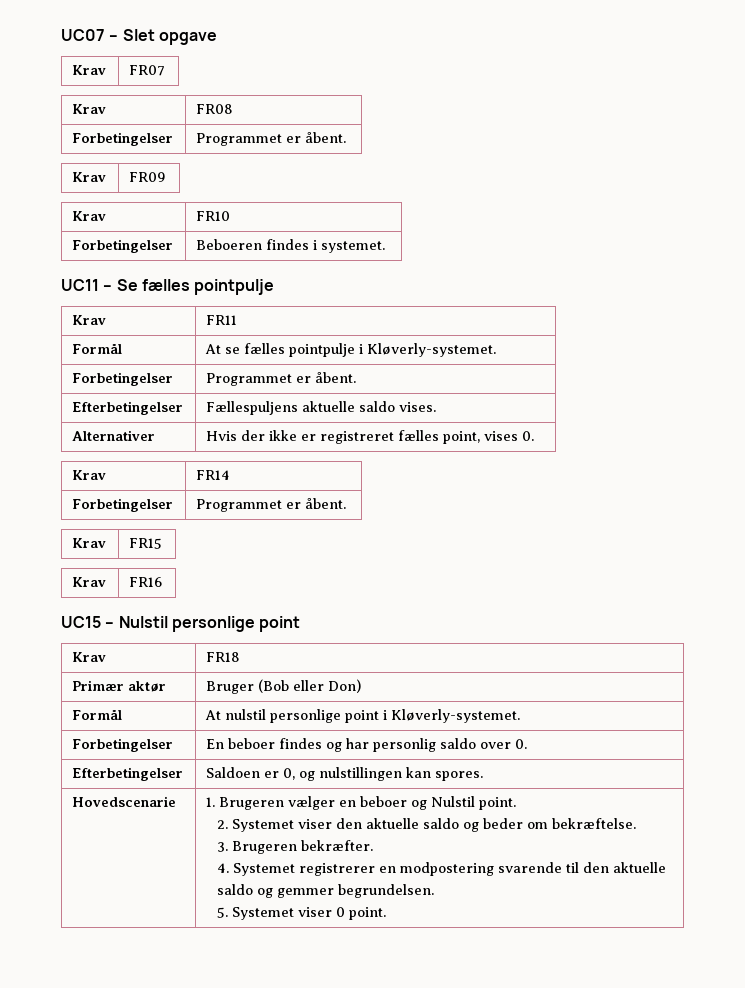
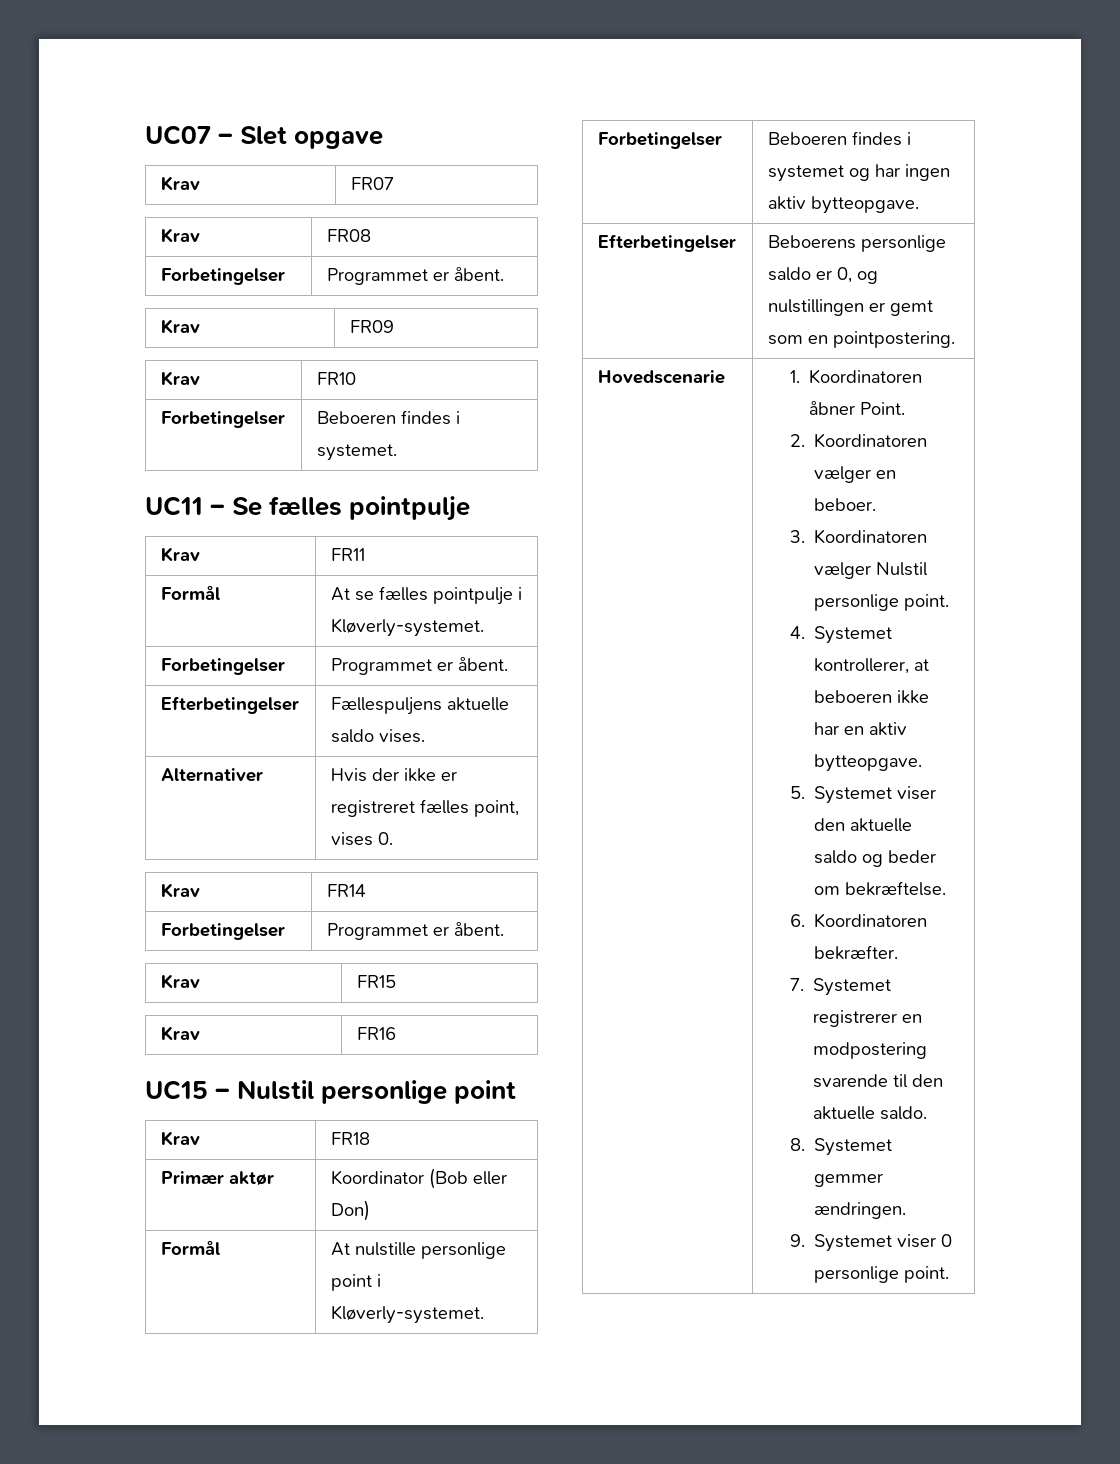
[206,681,255,694] Bruger -> [330,1170,424,1185] Koordinator
[225,709,267,720] nulstil -> [354,1242,416,1256] nulstille
[206,738,528,752] [72,767,184,781] [206,767,484,781] [72,796,177,807] [206,796,517,810] [217,820,229,829] En beboer findes og har personlig saldo over 0. // Efterbetingelser | Saldoen er 0, og nulstillingen kan spores. // Hovedscenarie | 1. Brugeren vælger en beboer og Nulstil point. // 2. -> [767,131,911,146] [767,164,950,182] [767,196,919,214] [597,234,736,252] [767,235,946,252] [767,267,878,284] [767,299,933,316] [767,331,955,348] [597,370,725,384] [790,369,923,384] [809,401,906,415] [790,433,928,448] [814,466,897,483] [814,498,877,511] [790,529,928,544] [814,562,928,579] [814,594,950,611] [790,626,893,644] [814,658,930,674] [814,690,930,704] [814,722,908,736] [814,754,923,772] [790,786,806,799] Beboeren findes i systemet og har ingen aktiv bytteopgave. // Efterbetingelser | Beboerens personlige saldo er 0, og nulstillingen er gemt som en pointpostering. // Hovedscenarie | 1. Koordinatoren åbner Point. // 2. Koordinatoren vælger en beboer. // 3. Koordinatoren vælger Nulstil personlige point. // 4. Systemet kontrollerer, at beboeren ikke har en aktiv bytteopgave. // 5.
[217,841,298,854] 3. Brugeren -> [790,913,928,928] 6. Koordinatoren
[217,863,230,873] 4. -> [790,978,805,991] 7.
[217,884,435,898] [217,907,229,918] saldo og gemmer begrundelsen. // 5. -> [880,1106,928,1120] [790,1138,893,1156] [814,1173,884,1187] [814,1202,907,1219] [790,1234,806,1247] saldo. // 8. Systemet gemmer ændringen. // 9.
(346, 912) none -> [814,1266,900,1283] personlige

